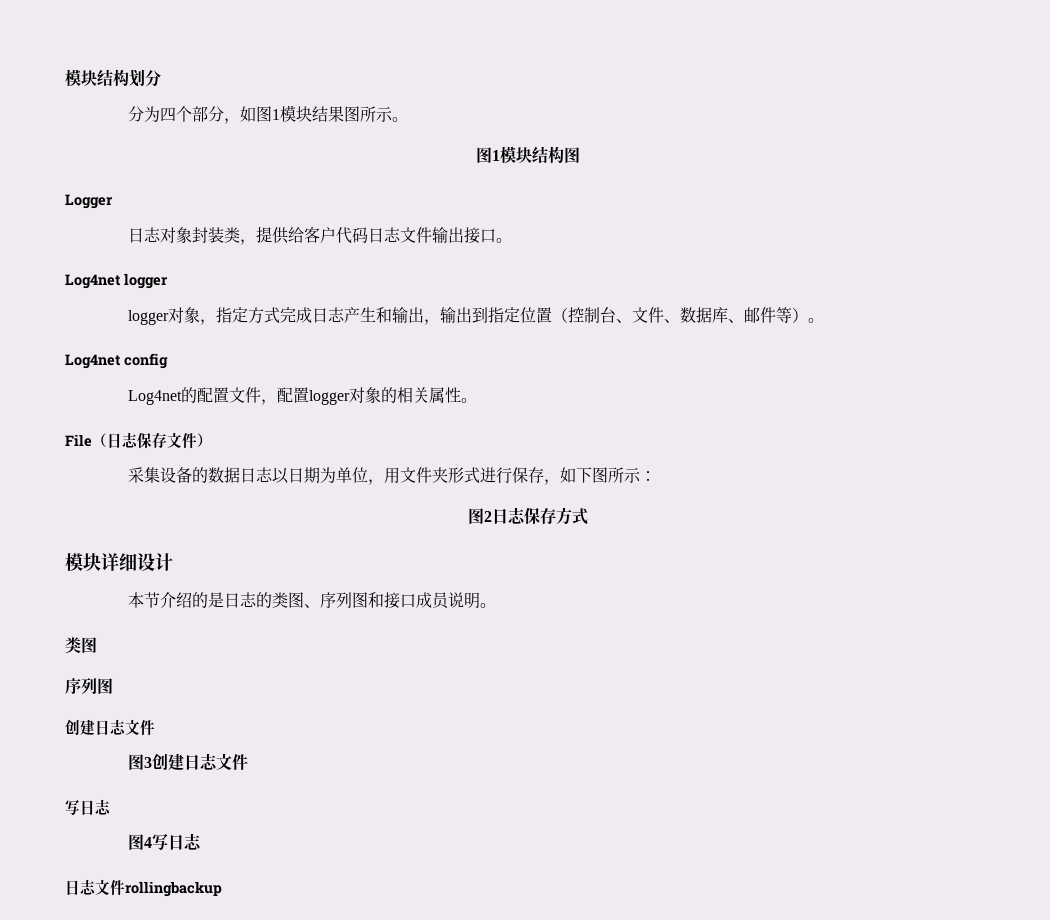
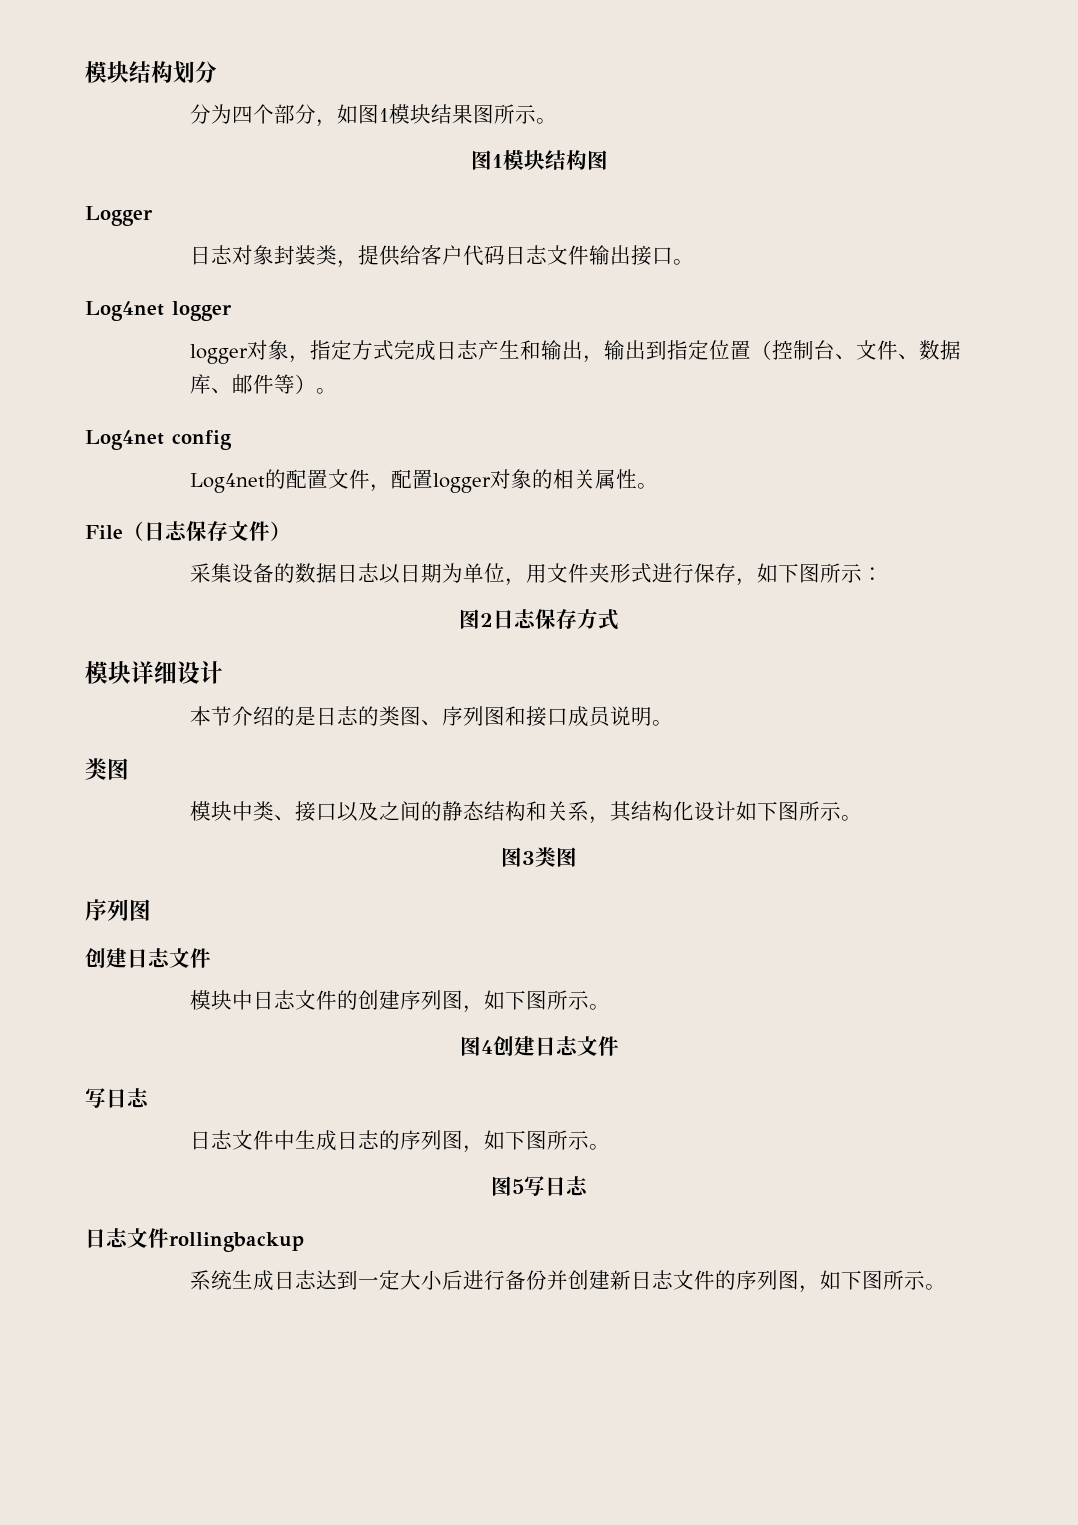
(97, 645) none -> [190,801,863,824] [501,847,577,867] // 模块中类、接口以及之间的静态结构和关系，其结构化设计如下图所示。 // 图3类图
[127,754,152,770] 图3 -> [190,990,611,1013] [459,1036,493,1056] 模块中日志文件的创建序列图，如下图所示。 // 图4
[127,834,152,850] 图4 -> [190,1130,611,1153] [491,1176,524,1196] 日志文件中生成日志的序列图，如下图所示。 // 图5
(222, 889) none -> [190,1270,947,1293] // 系统生成日志达到一定大小后进行备份并创建新日志文件的序列图，如下图所示。

